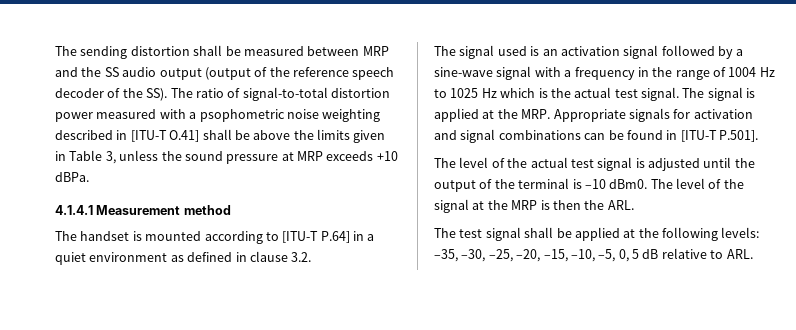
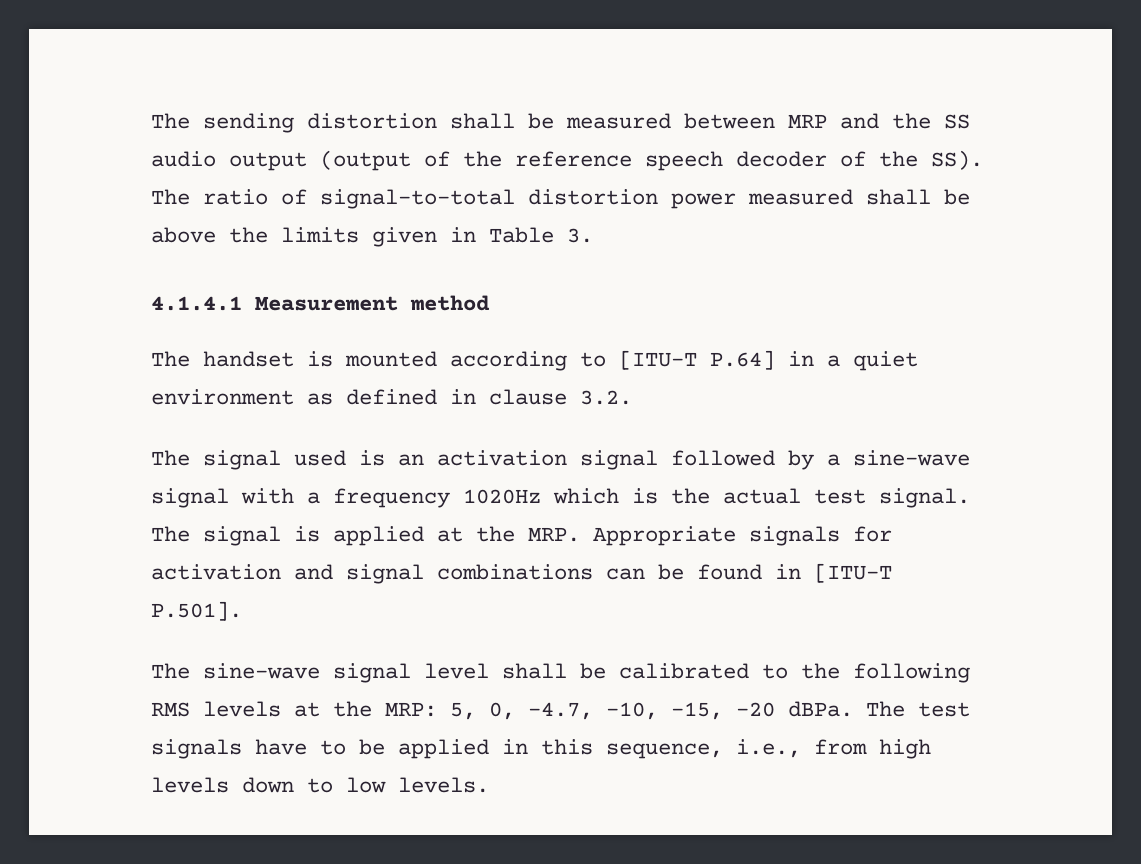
[159,109,381,122] [55,130,200,142] with a psophometric noise weighting described in [ITU-T O.41] -> (853, 197) none
[105,150,398,164] [55,172,89,182] 3, unless the sound pressure at MRP exceeds +10 dBPa. -> [567,228,593,243] 3.
[637,67,775,80] [434,88,497,98] in the range of 1004 Hz to 1025 Hz -> [463,489,541,504] 1020Hz
[459,157,755,171] [434,178,744,192] [434,199,634,213] [434,227,760,241] [434,248,753,262] level of the actual test signal is adjusted until the output of the terminal is –10 dBm0. The level of the signal at the MRP is then the ARL. // The test signal shall be applied at the following levels: –35, –30, –25, –20, –15, –10, –5, 0, 5 dB relative to ARL. -> [203,663,970,683] [151,701,970,720] [151,739,931,759] [151,777,489,793] sine-wave signal level shall be calibrated to the following RMS levels at the MRP: 5, 0, -4.7, -10, -15, -20 dBPa. The test signals have to be applied in this sequence, i.e., from high levels down to low levels.

